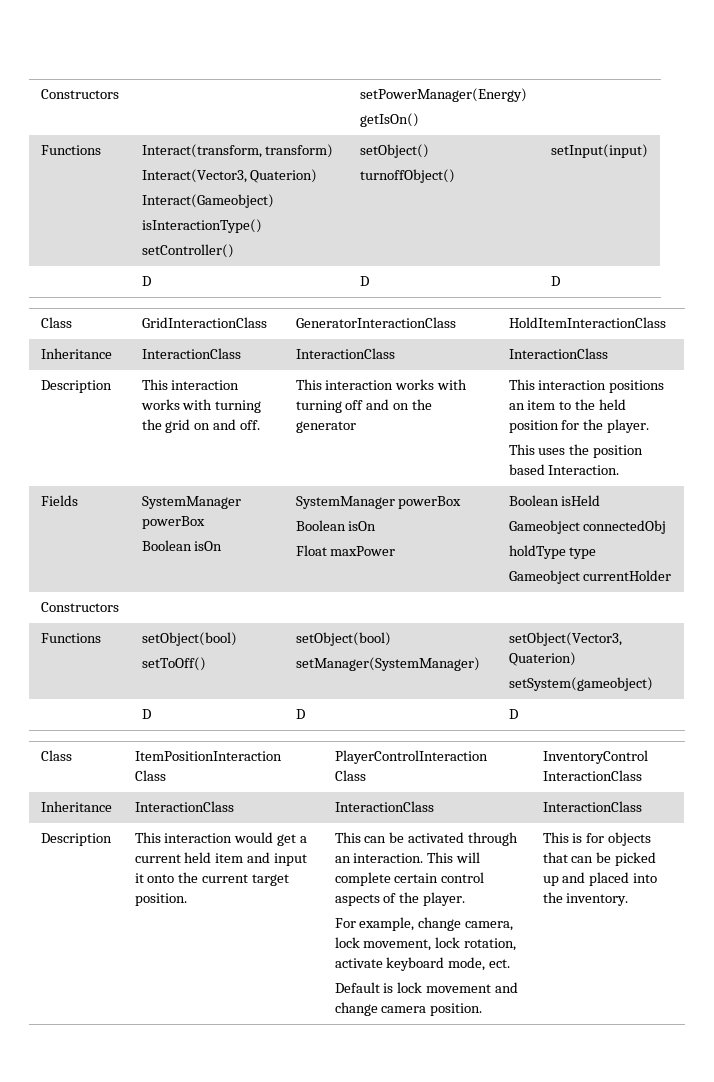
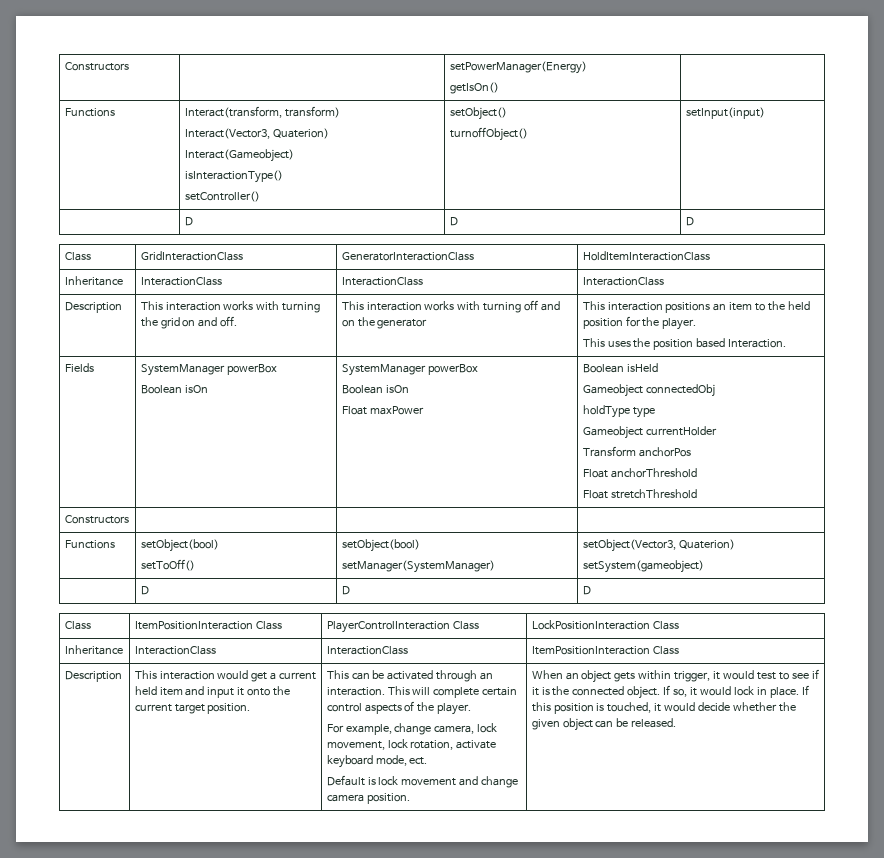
(672, 575) none -> [582,446,691,457] [582,468,697,478] [582,489,697,499] // Transform anchorPos // Float anchorThreshold // Float stretchThreshold
[542,750,648,764] [542,770,642,781] [40,801,112,812] [134,801,234,812] [334,801,434,812] [542,801,642,812] InventoryControl InteractionClass // Inheritance | InteractionClass | InteractionClass | InteractionClass -> [531,620,679,630] [64,645,123,655] [134,646,216,655] [326,646,408,655] [531,646,679,655] LockPositionInteraction Class // Inheritance | InteractionClass | InteractionClass | ItemPositionInteraction Class
[542,832,652,846] [542,852,657,866] [542,872,658,886] [542,892,629,906] This is for objects that can be picked up and placed into the inventory. -> [531,669,820,683] [531,685,810,699] [531,702,797,714] [531,718,677,731] When an object gets within trigger, it would test to see if it is the connected object. If so, it would lock in place. If this position is touched, it would decide whether the given object can be released.

